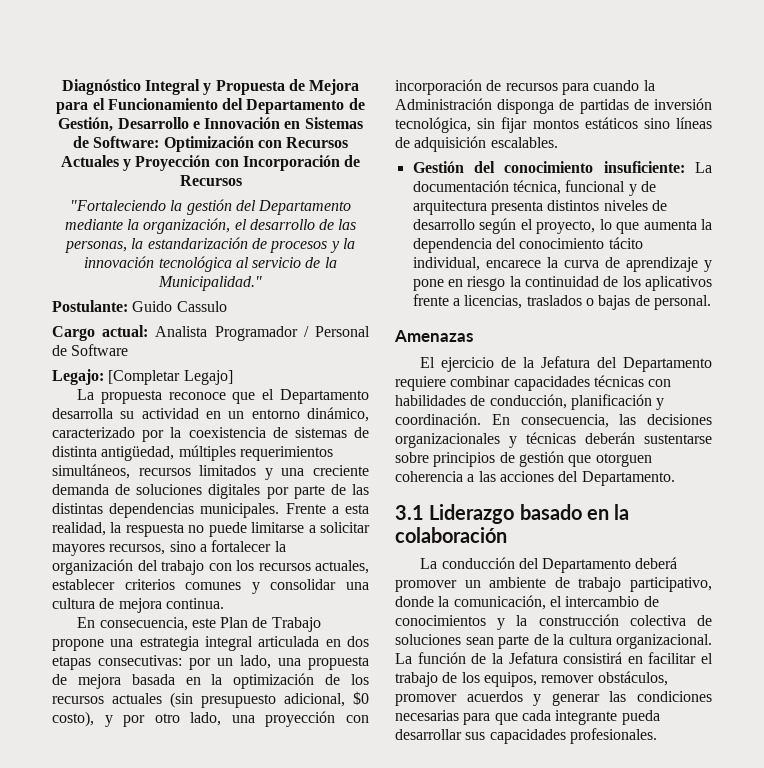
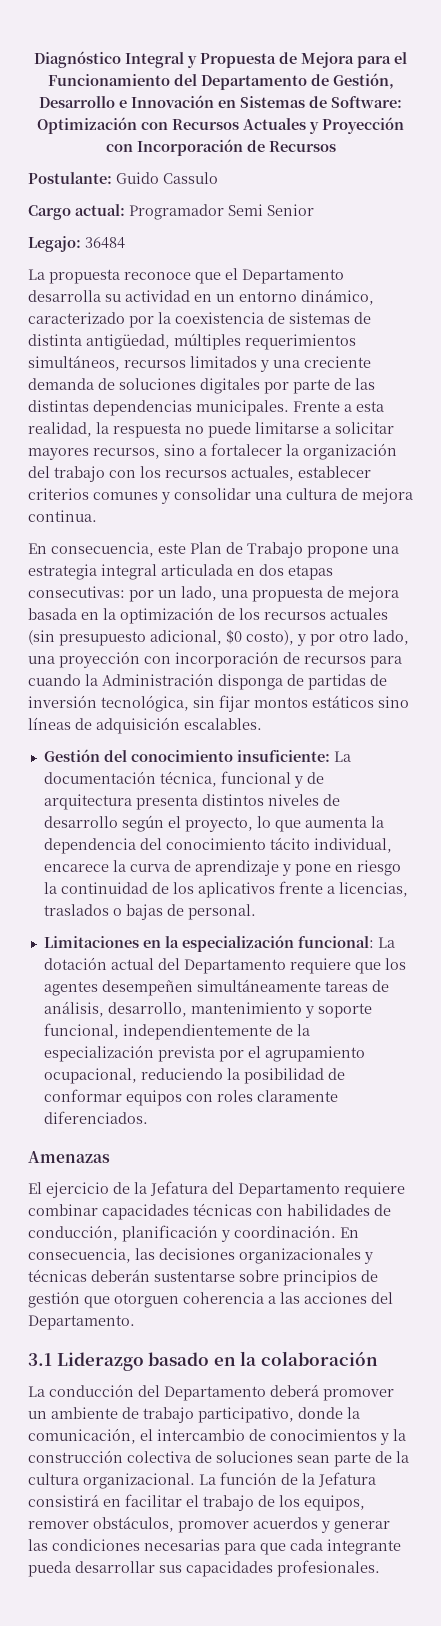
[69,199,352,215] [64,218,357,234] [65,237,355,253] [84,256,337,272] [158,276,262,291] // "Fortaleciendo la gestión del Departamento mediante la organización, el desarrollo de las personas, la estandarización de procesos y la innovación tecnológica al servicio de la Municipalidad." -> (336, 146) none
[155,326,370,341] [52,344,129,356] Analista Programador / Personal de Software -> [129,204,314,220] Programador Semi Senior
[108,370,233,385] [Completar Legajo] -> [85,237,125,249] 36484
(711, 302) none -> [43,935,395,952] [43,957,406,974] [43,979,389,996] [43,1001,372,1018] [43,1023,310,1040] [43,1045,365,1062] [43,1068,345,1084] [43,1089,338,1106] [43,1111,148,1124] // Limitaciones en la especialización funcional: La dotación actual del Departamento requiere que los agentes desempeñen simultáneamente tareas de análisis, desarrollo, mantenimiento y soporte funcional, independientemente de la especialización prevista por el agrupamiento ocupacional, reduciendo la posibilidad de conformar equipos con roles claramente diferenciados.

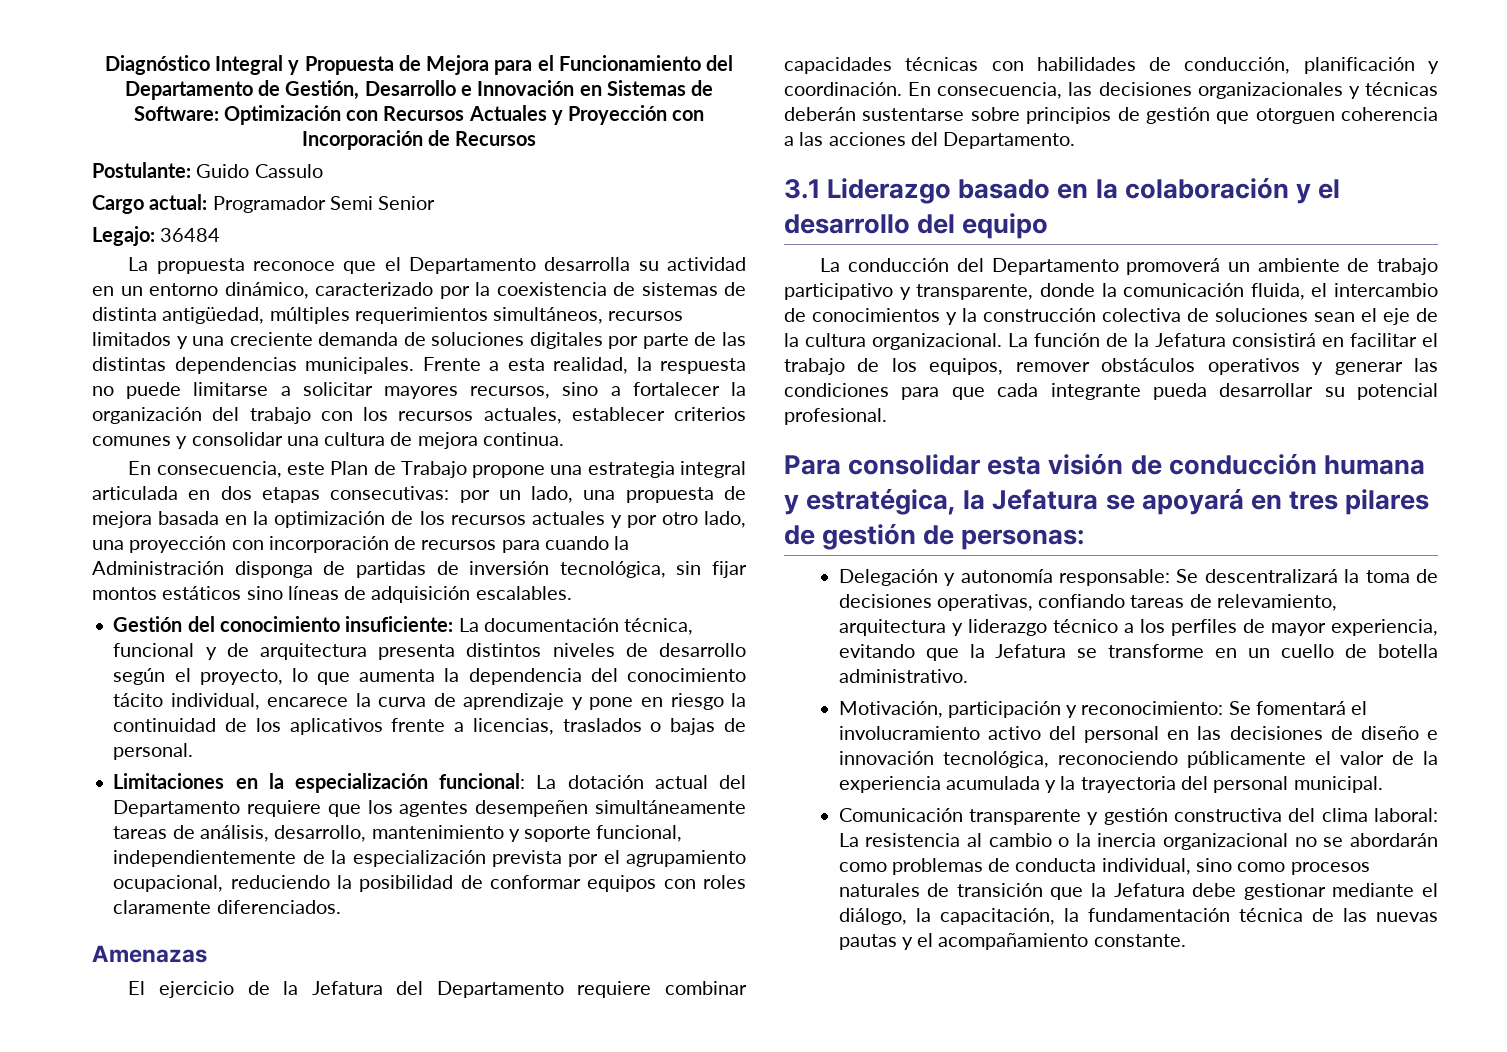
[28,630,294,646] (sin presupuesto adicional, $0 costo), -> (605, 518) none
(378, 1358) none -> [1295,179,1341,204] [784,213,1049,239] y el desarrollo del equipo
[270,1384,394,1401] deberá promover -> [1126,258,1221,275] promoverá
[198,1407,360,1423] [28,1428,136,1444] participativo, donde la comunicación, -> [784,283,1305,300] participativo y transparente, donde la comunicación fluida,
[334,1452,371,1467] parte -> [1361,308,1410,325] el eje
[93,1516,318,1533] obstáculos, promover acuerdos -> [1101,358,1300,375] obstáculos operativos
[144,1539,220,1551] necesarias -> (889, 390) none
[159,1560,380,1577] sus capacidades profesionales. -> [1324,383,1438,400] [784,408,887,425] [784,453,1425,475] [784,488,1430,515] [784,523,1085,550] [838,569,1438,586] [838,594,1337,611] [838,619,1438,636] [838,644,1438,661] [838,669,968,683] [838,701,1368,718] [838,726,1439,743] [838,751,1438,768] [838,776,1383,793] [838,808,1438,825] [838,833,1439,850] [838,858,1370,875] [838,883,1438,900] [838,908,1438,925] [838,933,1186,950] su potencial profesional. // Para consolidar esta visión de conducción humana y estratégica, la Jefatura se apoyará en tres pilares de gestión de personas: // Delegación y autonomía responsable: Se descentralizará la toma de decisiones operativas, confiando tareas de relevamiento, arquitectura y liderazgo técnico a los perfiles de mayor experiencia, evitando que la Jefatura se transforme en un cuello de botella administrativo. // Motivación, participación y reconocimiento: Se fomentará el involucramiento activo del personal en las decisiones de diseño e innovación tecnológica, reconociendo públicamente el valor de la experiencia acumulada y la trayectoria del personal municipal. // Comunicación transparente y gestión constructiva del clima laboral: La resistencia al cambio o la inercia organizacional no se abordarán como problemas de conducta individual, sino como procesos naturales de transición que la Jefatura debe gestionar mediante el diálogo, la capacitación, la fundamentación técnica de las nuevas pautas y el acompañamiento constante.

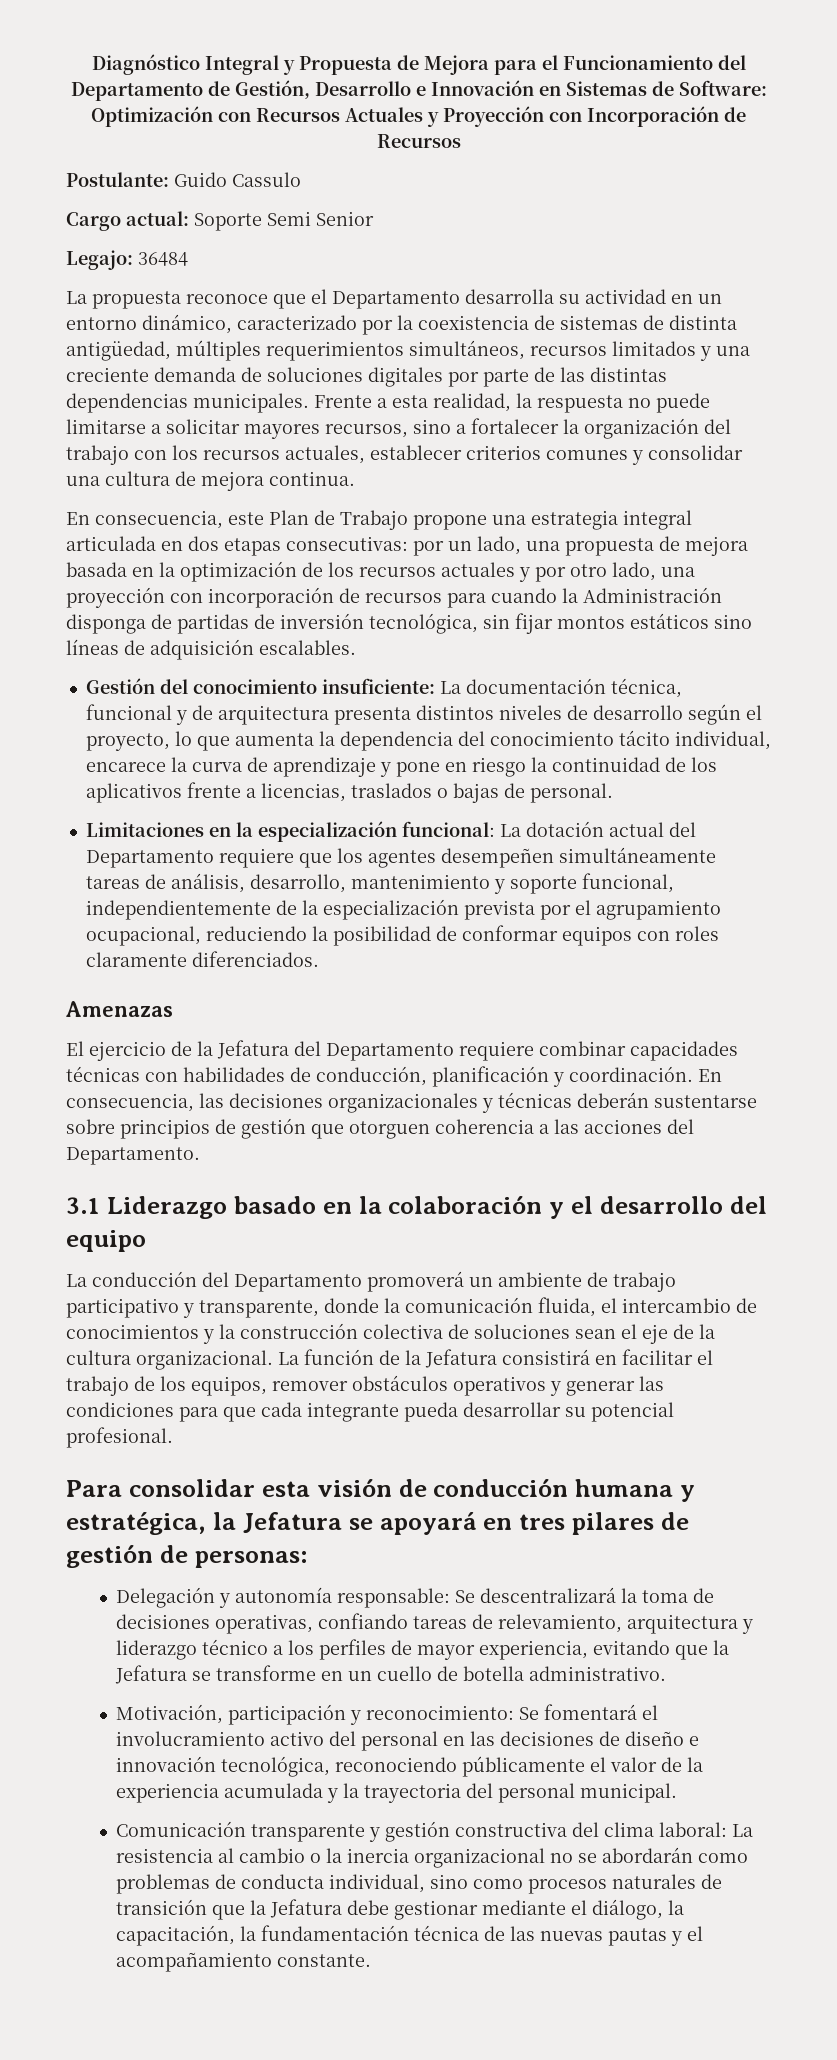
[212,196,326,213] Programador -> [194,213,262,231] Soporte

